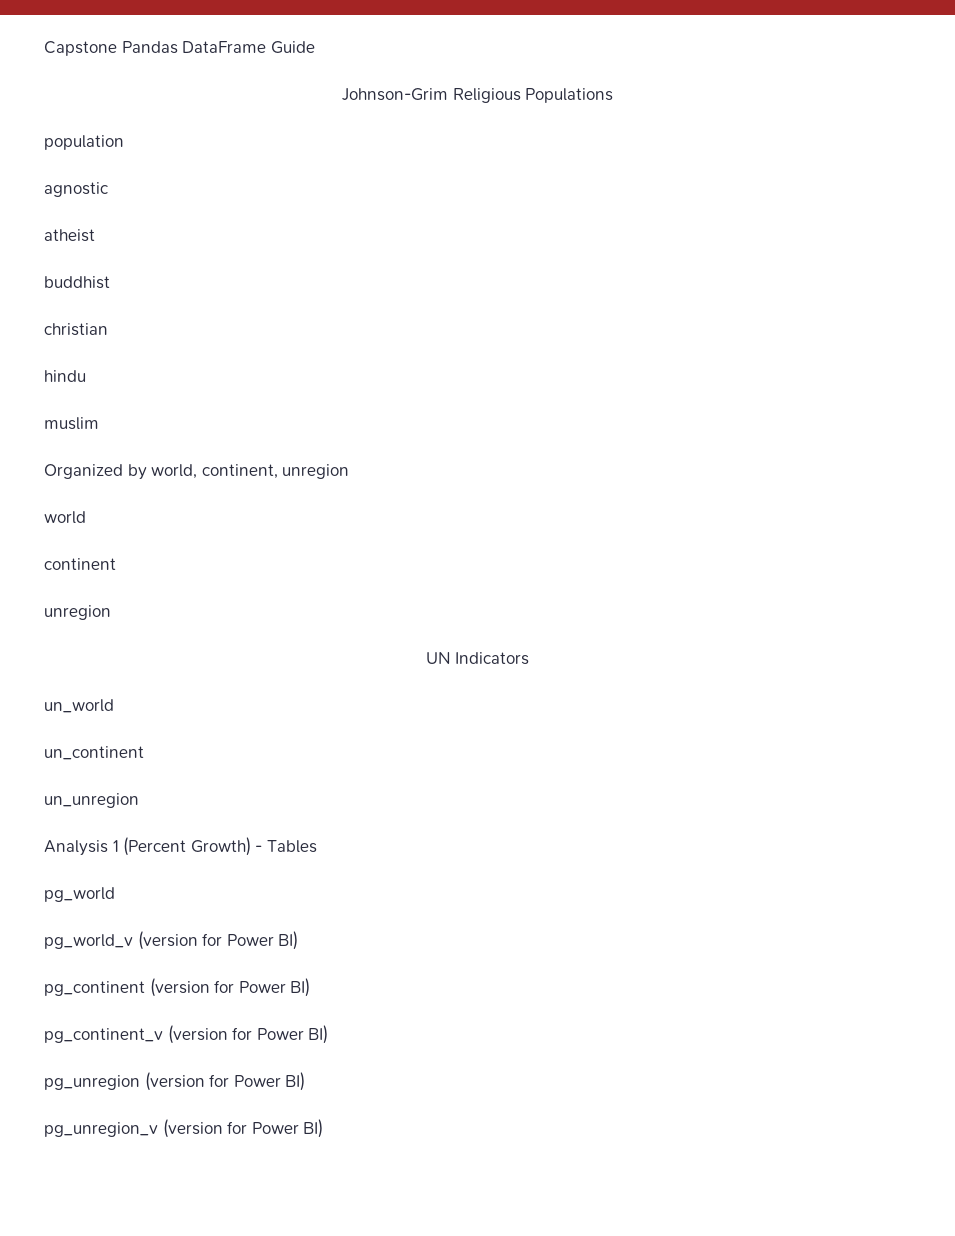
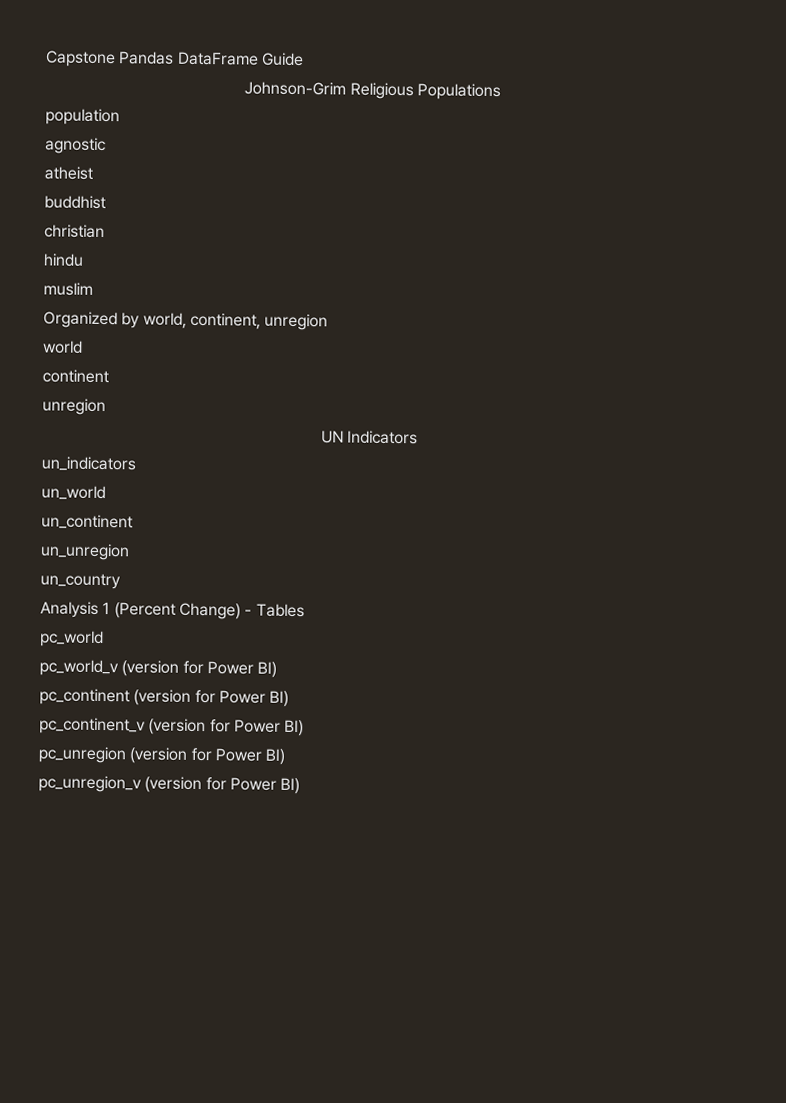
(530, 658) none -> [41,456,136,472] // un_indicators
(139, 800) none -> [40,573,121,590] // un_country
[190,837,251,856] Growth) -> [178,602,241,620] Change)
[44,887,115,902] [44,931,299,950] [44,978,311,997] [44,1025,329,1044] [44,1072,306,1091] [44,1122,158,1137] pg_world // pg_world_v (version for Power BI) // pg_continent (version for Power BI) // pg_continent_v (version for Power BI) // pg_unregion (version for Power BI) // pg_unregion_v -> [40,630,104,648] [39,659,278,678] [39,688,290,707] [39,717,305,737] [38,746,286,765] [38,775,142,793] pc_world // pc_world_v (version for Power BI) // pc_continent (version for Power BI) // pc_continent_v (version for Power BI) // pc_unregion (version for Power BI) // pc_unregion_v

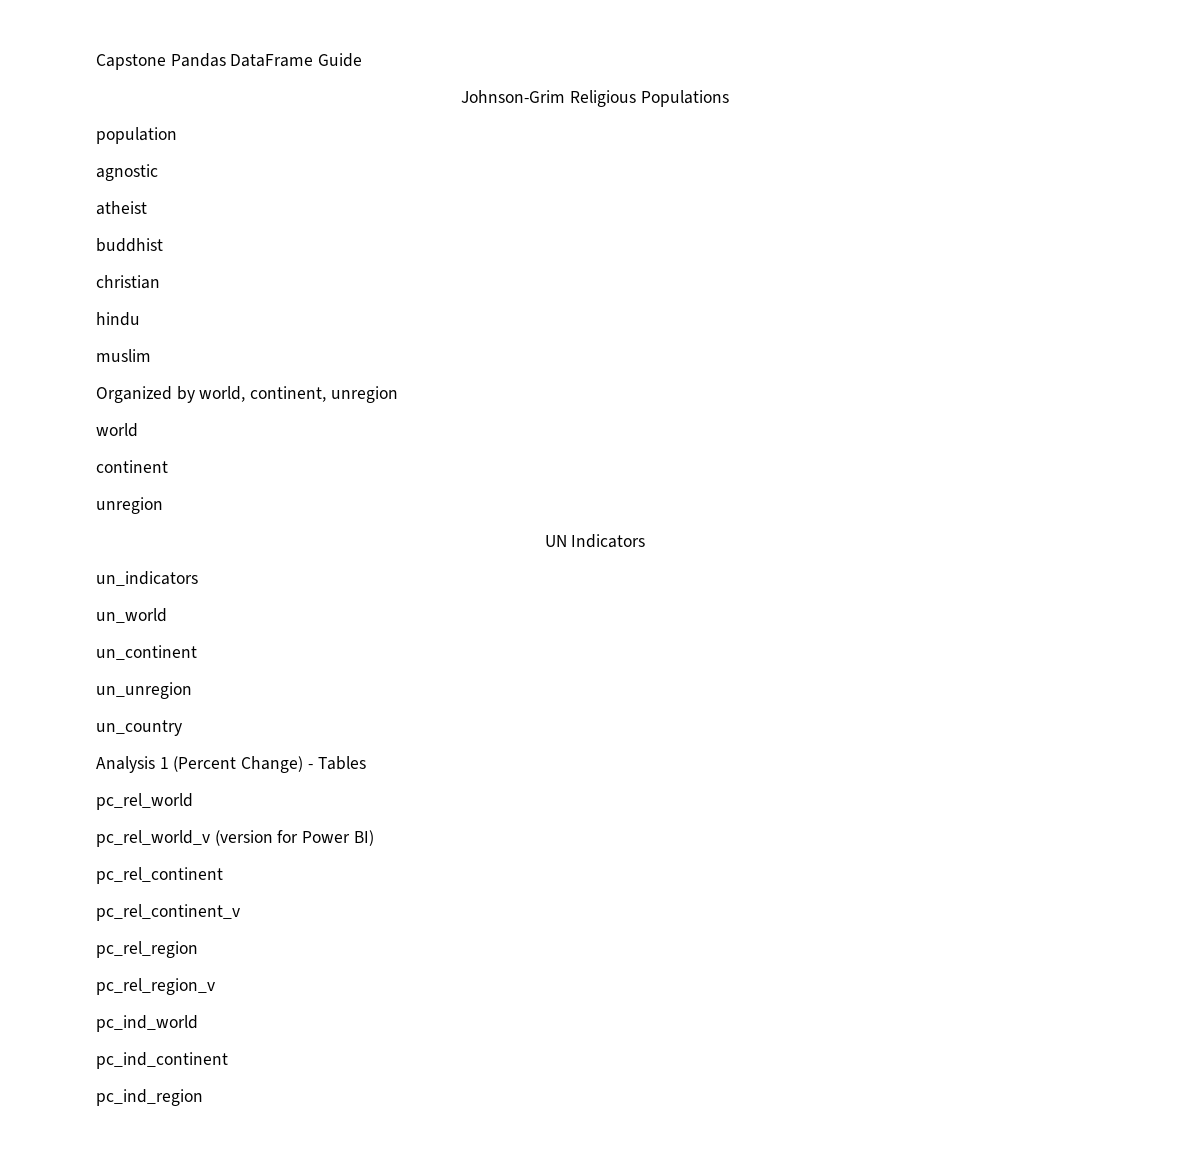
[40,630,104,648] [39,659,278,678] [39,688,290,707] [39,717,305,737] [38,746,286,765] [38,775,301,795] pc_world // pc_world_v (version for Power BI) // pc_continent (version for Power BI) // pc_continent_v (version for Power BI) // pc_unregion (version for Power BI) // pc_unregion_v (version for Power BI) -> [96,793,193,810] [96,830,374,847] [96,867,223,884] [96,904,240,921] [96,941,198,958] [96,978,215,995] [96,1015,198,1032] [96,1052,228,1069] [96,1089,203,1106] pc_rel_world // pc_rel_world_v (version for Power BI) // pc_rel_continent // pc_rel_continent_v // pc_rel_region // pc_rel_region_v // pc_ind_world // pc_ind_continent // pc_ind_region

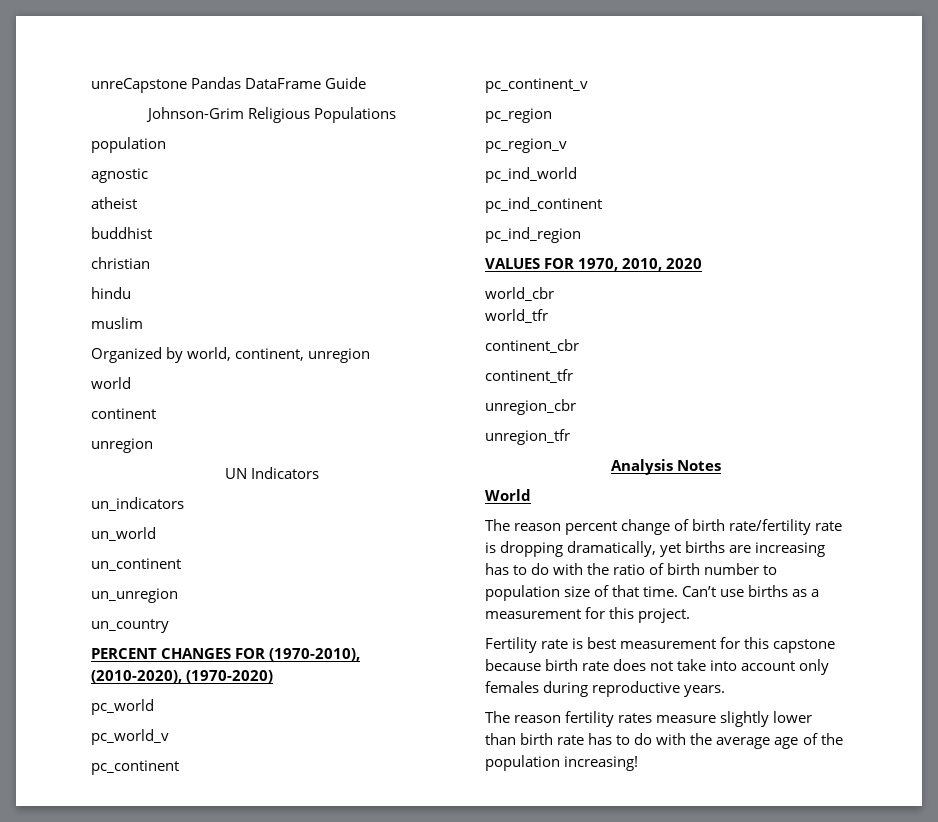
[96,54,166,70] Capstone -> [91,78,187,93] unreCapstone
[96,756,366,773] [96,793,193,810] [96,830,374,847] [96,867,223,884] [96,904,240,921] [96,941,198,958] [96,978,215,995] [96,1015,198,1032] [96,1052,228,1069] [96,1089,203,1106] Analysis 1 (Percent Change) - Tables // pc_rel_world // pc_rel_world_v (version for Power BI) // pc_rel_continent // pc_rel_continent_v // pc_rel_region // pc_rel_region_v // pc_ind_world // pc_ind_continent // pc_ind_region -> [91,648,361,661] [91,670,274,683] [91,699,154,715] [91,729,169,745] [91,760,179,775] [485,78,588,93] [485,108,552,123] [485,138,567,153] [485,167,577,183] [485,197,602,213] [485,227,581,243] [485,258,703,271] [485,287,554,301] [485,309,548,323] [485,339,579,353] [485,369,573,383] [485,399,576,415] [485,429,570,445] [610,459,722,475] [485,489,531,501] [485,519,843,535] [485,541,826,557] [485,563,778,575] [485,585,820,601] [485,607,691,623] [485,637,836,653] [485,659,830,675] [485,681,726,697] [485,711,813,727] [485,733,843,749] [485,755,639,771] PERCENT CHANGES FOR (1970-2010), (2010-2020), (1970-2020) // pc_world // pc_world_v // pc_continent // pc_continent_v // pc_region // pc_region_v // pc_ind_world // pc_ind_continent // pc_ind_region // VALUES FOR 1970, 2010, 2020 // world_cbr // world_tfr // continent_cbr // continent_tfr // unregion_cbr // unregion_tfr // Analysis Notes // World // The reason percent change of birth rate/fertility rate is dropping dramatically, yet births are increasing has to do with the ratio of birth number to population size of that time. Can’t use births as a measurement for this project. // Fertility rate is best measurement for this capstone because birth rate does not take into account only females during reproductive years. // The reason fertility rates measure slightly lower than birth rate has to do with the average age of the population increasing!

